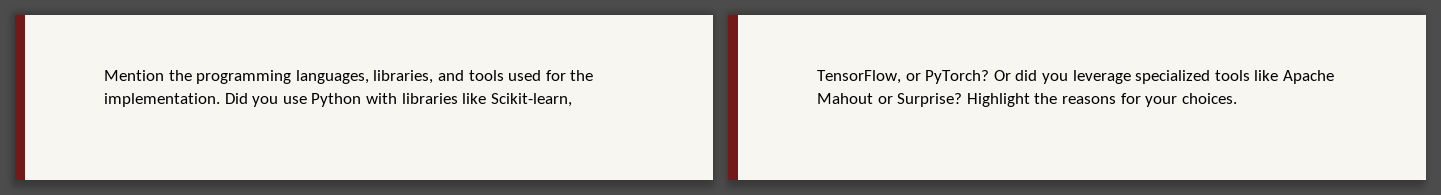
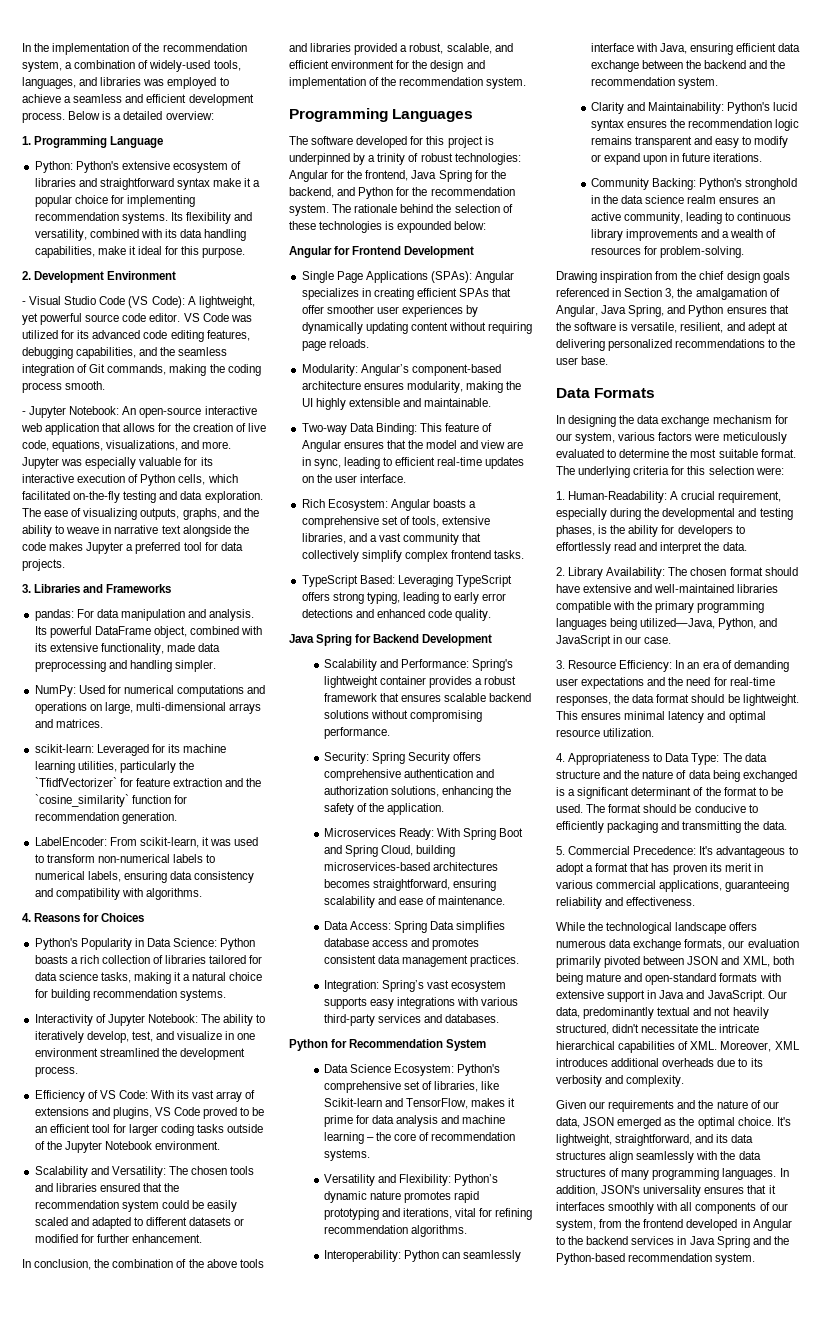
[104,70,594,84] [104,93,572,107] [817,70,1334,84] [817,93,1237,107] Mention the programming languages, libraries, and tools used for the implementation. Did you use Python with libraries like Scikit-learn, TensorFlow, or PyTorch? Or did you leverage specialized tools like Apache Mahout or Surprise? Highlight the reasons for your choices. -> [22,43,247,55] [22,60,241,72] [22,77,229,89] [22,94,254,106] [22,111,214,123] [22,136,164,148] [34,161,242,173] [34,178,261,190] [34,195,195,207] [34,212,253,224] [34,229,247,241] [34,246,246,258] [22,271,177,283] [22,296,255,308] [22,313,252,325] [22,330,250,342] [22,347,228,359] [22,364,261,376] [22,381,106,393] [22,406,257,418] [21,423,266,435] [22,440,232,452] [22,457,213,469] [22,474,238,486] [22,491,263,503] [22,508,259,520] [22,525,249,537] [22,542,243,554] [22,559,65,571] [22,584,172,593] [34,609,255,621] [34,626,263,638] [34,643,221,655] [34,660,216,672] [34,685,266,697] [34,702,262,714] [34,719,103,728] [34,744,227,756] [34,761,194,773] [34,777,262,787] [34,794,187,807] [34,812,177,824] [34,837,259,848] [34,854,216,863] [34,871,255,883] [34,888,202,900] [22,913,145,922] [34,938,256,950] [34,955,263,964] [34,972,263,984] [34,989,226,1001] [34,1014,266,1026] [34,1031,256,1043] [34,1048,245,1060] [34,1066,78,1077] [34,1090,256,1102] [34,1107,265,1119] [34,1124,264,1136] [34,1141,221,1153] [34,1166,255,1178] [34,1183,180,1192] [34,1200,238,1212] [34,1217,245,1229] [34,1234,202,1243] [22,1259,264,1270] [289,43,513,55] [289,60,485,72] [289,77,527,89] [289,108,474,122] [289,136,494,148] [289,153,521,165] [289,170,506,182] [289,187,515,199] [289,204,513,216] [289,221,487,233] [289,246,475,258] [301,271,515,283] [301,288,512,300] [301,305,479,317] [301,322,533,334] [301,339,369,351] [301,364,501,376] [301,381,522,393] [301,398,492,410] [301,423,493,435] [301,440,524,452] [301,457,525,469] [301,474,406,483] [301,499,477,511] [301,516,491,528] [301,533,482,545] [301,550,525,562] [301,575,512,587] [301,592,507,604] [301,609,492,621] [289,634,493,646] [323,659,514,671] [323,676,517,688] [323,693,532,702] [323,710,483,722] [323,727,390,739] [323,752,482,764] [323,769,495,781] [323,786,512,798] [323,803,445,815] [323,828,524,840] [323,845,456,857] [323,862,499,871] [323,879,497,891] [323,896,506,908] [323,921,506,933] [323,938,480,950] [323,955,520,967] [323,980,507,992] [323,997,519,1009] [323,1014,500,1026] [289,1039,487,1051] [323,1064,501,1076] [323,1081,500,1093] [323,1098,516,1109] [323,1115,506,1127] [323,1132,516,1144] [323,1149,370,1161] [323,1174,499,1186] [323,1191,480,1203] [323,1208,533,1220] [323,1225,468,1237] [323,1250,522,1262] [590,43,801,55] [590,60,786,72] [590,77,719,89] [590,102,798,114] [590,119,800,131] [590,136,789,148] [590,153,763,165] [590,178,798,190] [590,195,775,204] [590,212,792,224] [590,229,777,241] [590,246,745,258] [556,271,790,283] [556,288,780,300] [556,305,789,317] [556,322,788,334] [556,339,796,351] [556,356,609,365] [556,388,656,398] [556,415,788,427] [556,432,787,444] [556,449,796,458] [556,466,784,478] [556,491,782,503] [556,508,793,520] [556,525,745,537] [556,542,747,554] [556,567,798,579] [556,584,779,593] [556,601,765,613] [556,618,778,630] [556,635,672,647] [556,660,789,672] [556,677,775,689] [556,694,799,706] [556,711,766,723] [556,728,655,737] [556,753,767,765] [556,770,797,782] [556,787,783,799] [556,804,758,813] [556,821,787,833] [556,846,798,858] [556,863,763,875] [556,880,790,892] [556,897,696,909] [556,922,758,934] [556,939,799,951] [556,956,794,968] [556,973,781,985] [556,990,787,1002] [556,1007,769,1019] [556,1024,760,1035] [556,1041,800,1053] [556,1058,763,1067] [556,1075,685,1087] [556,1100,779,1112] [556,1117,791,1129] [556,1134,754,1146] [556,1151,761,1163] [556,1168,789,1180] [556,1185,776,1197] [556,1202,788,1214] [556,1219,792,1231] [556,1236,789,1248] [556,1253,756,1265] In the implementation of the recommendation system, a combination of widely-used tools, languages, and libraries was employed to achieve a seamless and efficient development process. Below is a detailed overview: // 1. Programming Language // Python: Python's extensive ecosystem of libraries and straightforward syntax make it a popular choice for implementing recommendation systems. Its flexibility and versatility, combined with its data handling capabilities, make it ideal for this purpose. // 2. Development Environment // - Visual Studio Code (VS Code): A lightweight, yet powerful source code editor. VS Code was utilized for its advanced code editing features, debugging capabilities, and the seamless integration of Git commands, making the coding process smooth. // - Jupyter Notebook: An open-source interactive web application that allows for the creation of live code, equations, visualizations, and more. Jupyter was especially valuable for its interactive execution of Python cells, which facilitated on-the-fly testing and data exploration. The ease of visualizing outputs, graphs, and the ability to weave in narrative text alongside the code makes Jupyter a preferred tool for data projects. // 3. Libraries and Frameworks // pandas: For data manipulation and analysis. Its powerful DataFrame object, combined with its extensive functionality, made data preprocessing and handling simpler. // NumPy: Used for numerical computations and operations on large, multi-dimensional arrays and matrices. // scikit-learn: Leveraged for its machine learning utilities, particularly the `TfidfVectorizer` for feature extraction and the `cosine_similarity` function for recommendation generation. // LabelEncoder: From scikit-learn, it was used to transform non-numerical labels to numerical labels, ensuring data consistency and compatibility with algorithms. // 4. Reasons for Choices // Python's Popularity in Data Science: Python boasts a rich collection of libraries tailored for data science tasks, making it a natural choice for building recommendation systems. // Interactivity of Jupyter Notebook: The ability to iteratively develop, test, and visualize in one environment streamlined the development process. // Efficiency of VS Code: With its vast array of extensions and plugins, VS Code proved to be an efficient tool for larger coding tasks outside of the Jupyter Notebook environment. // Scalability and Versatility: The chosen tools and libraries ensured that the recommendation system could be easily scaled and adapted to different datasets or modified for further enhancement. // In conclusion, the combination of the above tools and libraries provided a robust, scalable, and efficient environment for the design and implementation of the recommendation system. // Programming Languages // The software developed for this project is underpinned by a trinity of robust technologies: Angular for the frontend, Java Spring for the backend, and Python for the recommendation system. The rationale behind the selection of these technologies is expounded below: // Angular for Frontend Development // Single Page Applications (SPAs): Angular specializes in creating efficient SPAs that offer smoother user experiences by dynamically updating content without requiring page reloads. // Modularity: Angular’s component-based architecture ensures modularity, making the UI highly extensible and maintainable. // Two-way Data Binding: This feature of Angular ensures that the model and view are in sync, leading to efficient real-time updates on the user interface. // Rich Ecosystem: Angular boasts a comprehensive set of tools, extensive libraries, and a vast community that collectively simplify complex frontend tasks. // TypeScript Based: Leveraging TypeScript offers strong typing, leading to early error detections and enhanced code quality. // Java Spring for Backend Development // Scalability and Performance: Spring's lightweight container provides a robust framework that ensures scalable backend solutions without compromising performance. // Security: Spring Security offers comprehensive authentication and authorization solutions, enhancing the safety of the application. // Microservices Ready: With Spring Boot and Spring Cloud, building microservices-based architectures becomes straightforward, ensuring scalability and ease of maintenance. // Data Access: Spring Data simplifies database access and promotes consistent data management practices. // Integration: Spring’s vast ecosystem supports easy integrations with various third-party services and databases. // Python for Recommendation System // Data Science Ecosystem: Python's comprehensive set of libraries, like Scikit-learn and TensorFlow, makes it prime for data analysis and machine learning – the core of recommendation systems. // Versatility and Flexibility: Python’s dynamic nature promotes rapid prototyping and iterations, vital for refining recommendation algorithms. // Interoperability: Python can seamlessly interface with Java, ensuring efficient data exchange between the backend and the recommendation system. // Clarity and Maintainability: Python's lucid syntax ensures the recommendation logic remains transparent and easy to modify or expand upon in future iterations. // Community Backing: Python's stronghold in the data science realm ensures an active community, leading to continuous library improvements and a wealth of resources for problem-solving. // Drawing inspiration from the chief design goals referenced in Section 3, the amalgamation of Angular, Java Spring, and Python ensures that the software is versatile, resilient, and adept at delivering personalized recommendations to the user base. // Data Formats // In designing the data exchange mechanism for our system, various factors were meticulously evaluated to determine the most suitable format. The underlying criteria for this selection were: // 1. Human-Readability: A crucial requirement, especially during the developmental and testing phases, is the ability for developers to effortlessly read and interpret the data. // 2. Library Availability: The chosen format should have extensive and well-maintained libraries compatible with the primary programming languages being utilized—Java, Python, and JavaScript in our case. // 3. Resource Efficiency: In an era of demanding user expectations and the need for real-time responses, the data format should be lightweight. This ensures minimal latency and optimal resource utilization. // 4. Appropriateness to Data Type: The data structure and the nature of data being exchanged is a significant determinant of the format to be used. The format should be conducive to efficiently packaging and transmitting the data. // 5. Commercial Precedence: It's advantageous to adopt a format that has proven its merit in various commercial applications, guaranteeing reliability and effectiveness. // While the technological landscape offers numerous data exchange formats, our evaluation primarily pivoted between JSON and XML, both being mature and open-standard formats with extensive support in Java and JavaScript. Our data, predominantly textual and not heavily structured, didn't necessitate the intricate hierarchical capabilities of XML. Moreover, XML introduces additional overheads due to its verbosity and complexity. // Given our requirements and the nature of our data, JSON emerged as the optimal choice. It's lightweight, straightforward, and its data structures align seamlessly with the data structures of many programming languages. In addition, JSON's universality ensures that it interfaces smoothly with all components of our system, from the frontend developed in Angular to the backend services in Java Spring and the Python-based recommendation system.

